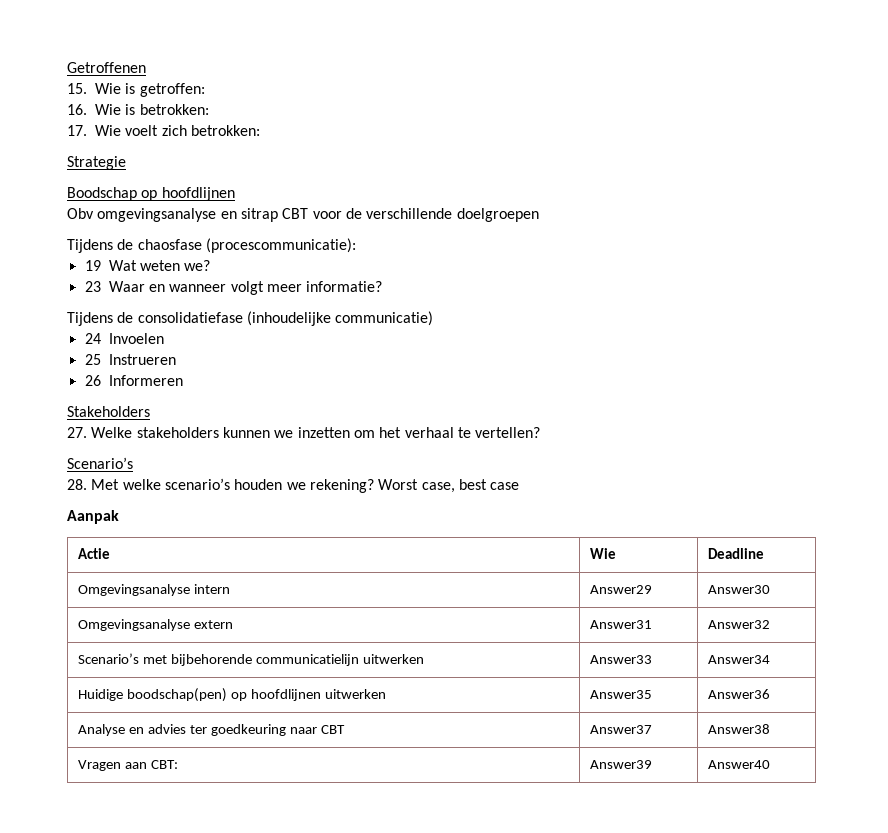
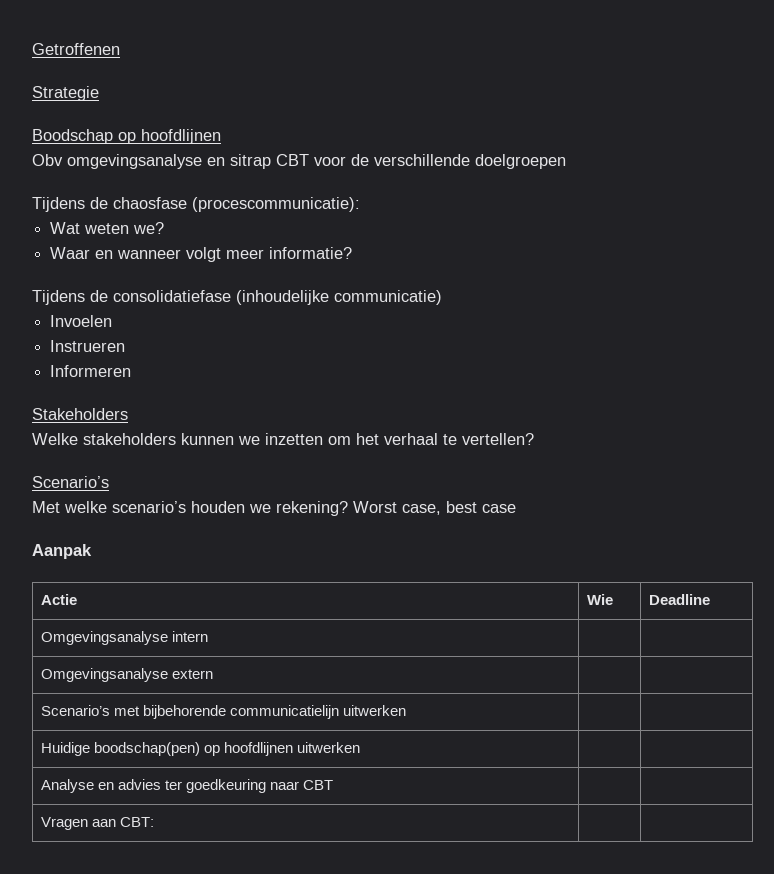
[67,83,205,97] [67,104,209,115] [67,125,260,136] // 15. Wie is getroffen: // 16. Wie is betrokken: // 17. Wie voelt zich betrokken: -> (120, 49) none
[84,260,101,271] 19 -> (360, 204) none
[84,281,101,292] 23 -> (165, 228) none
[84,333,101,344] 24 -> (442, 297) none
[84,354,101,365] 25 -> (113, 321) none
[84,375,101,386] 26 -> (126, 346) none
[67,427,87,438] 27. -> (128, 414) none
[67,479,87,490] 28. -> (109, 482) none
[590,585,653,594] [708,585,771,594] Answer29 | Answer30 -> (208, 636) |
[590,620,653,629] [708,620,771,629] Answer31 | Answer32 -> (213, 674) |
[590,655,653,664] [708,655,771,664] Answer33 | Answer34 -> (406, 710) |
[590,690,653,699] [708,689,771,699] Answer35 | Answer36 -> (360, 747) |
[590,725,653,734] [708,724,771,734] Answer37 | Answer38 -> (333, 785) |
[590,760,653,769] [708,760,771,769] Answer39 | Answer40 -> (154, 822) |

